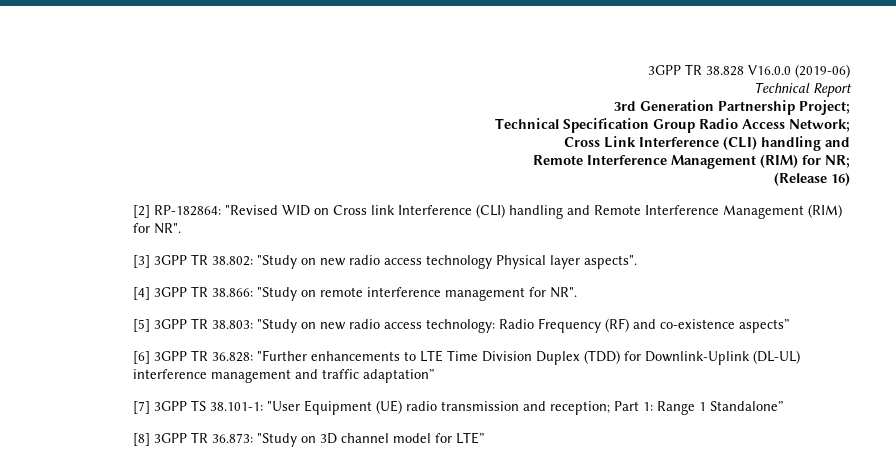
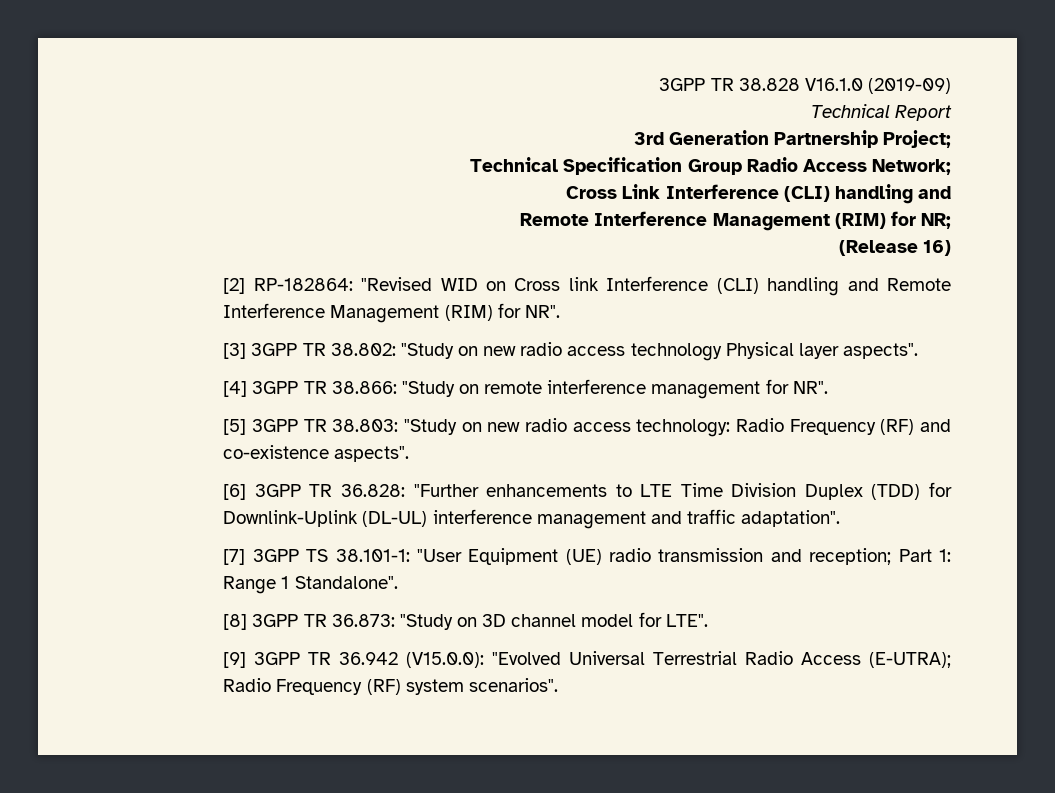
[748,64,850,78] V16.0.0 (2019-06) -> [804,78,951,94] V16.1.0 (2019-09)
[738,319,790,333] aspects” -> [334,446,410,462] aspects".
[362,369,435,383] adaptation” -> [741,510,841,527] adaptation".
[709,401,784,411] Standalone” -> [294,576,398,589] Standalone".
[455,432,485,444] LTE” -> [665,614,708,627] [223,651,951,668] [223,678,558,695] LTE". // [9] 3GPP TR 36.942 (V15.0.0): "Evolved Universal Terrestrial Radio Access (E-UTRA); Radio Frequency (RF) system scenarios".

